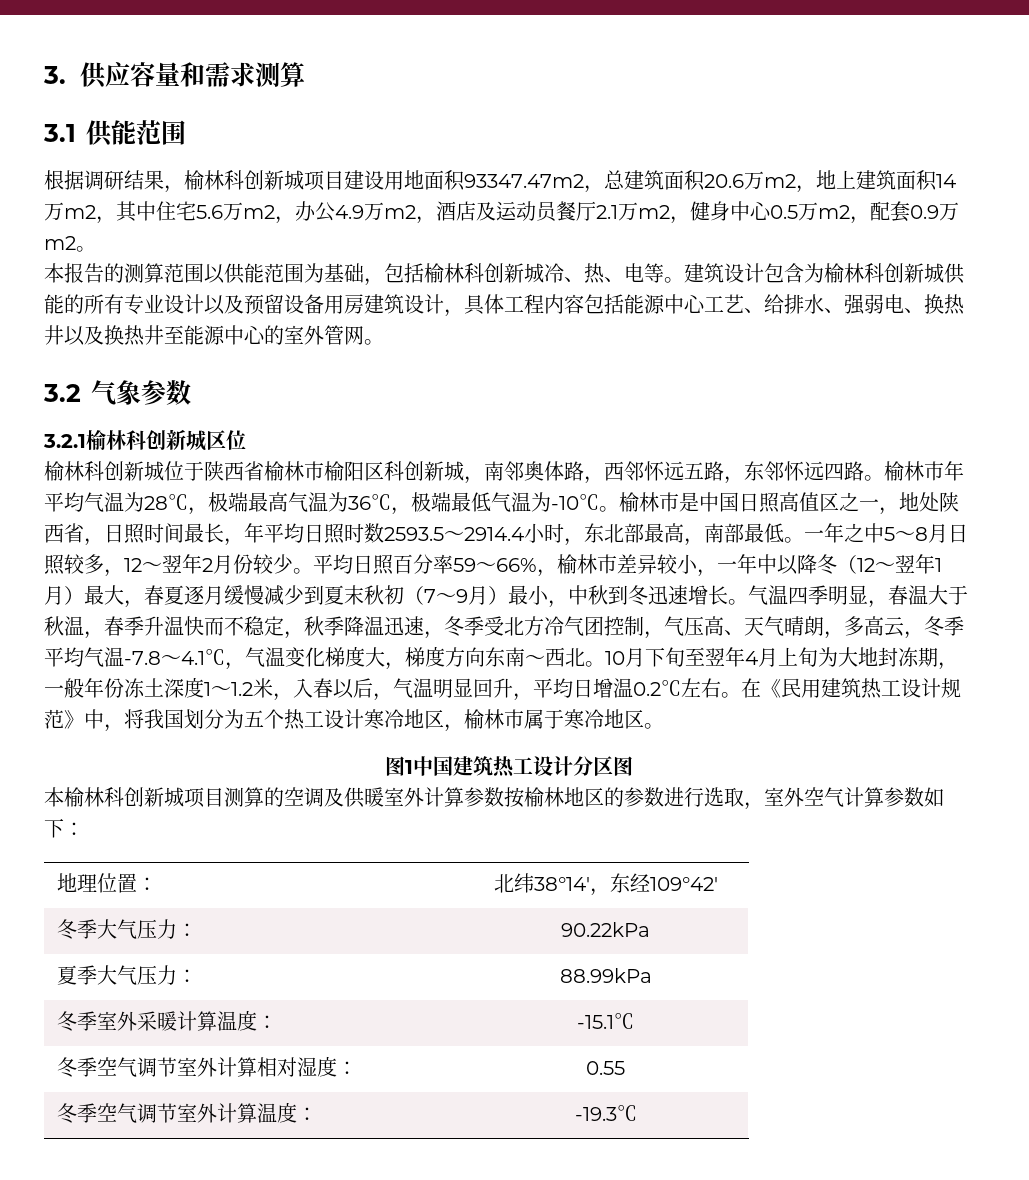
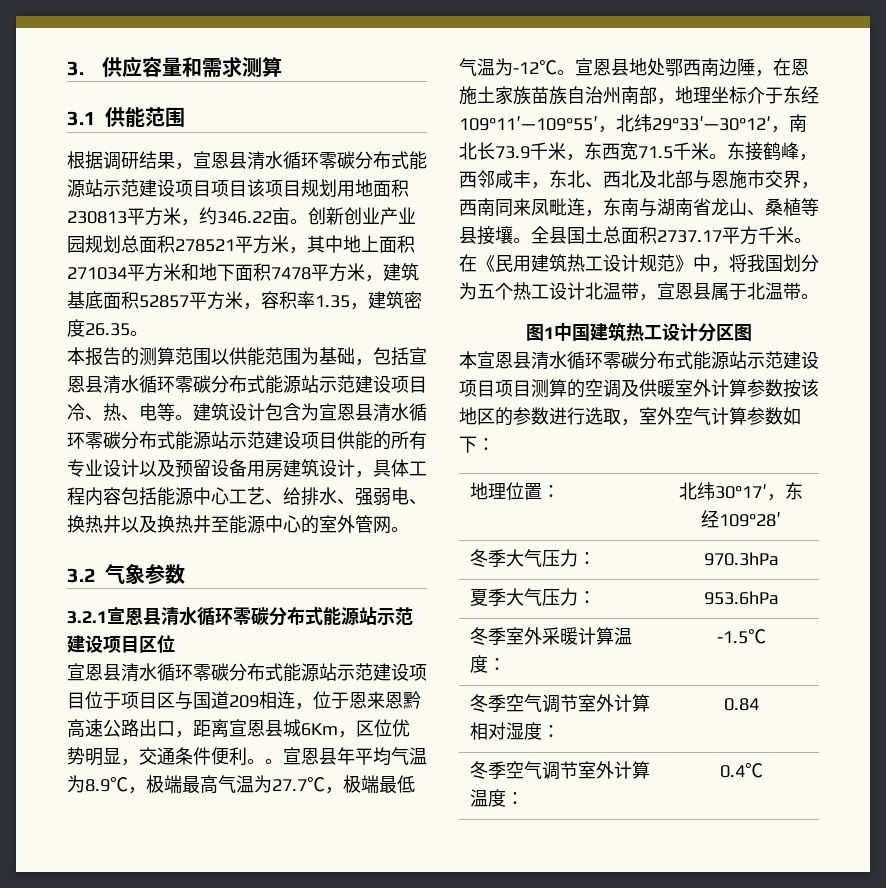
[184,170,956,193] [44,201,959,224] [44,236,76,250] 榆林科创新城项目建设用地面积93347.47m2，总建筑面积20.6万m2，地上建筑面积14万m2，其中住宅5.6万m2，办公4.9万m2，酒店及运动员餐厅2.1万m2，健身中心0.5万m2，配套0.9万m2 -> [193,151,427,170] [67,179,409,198] [67,207,416,226] [67,235,415,254] [67,263,419,282] [67,291,422,310] [67,319,130,337] 宣恩县清水循环零碳分布式能源站示范建设项目项目该项目规划用地面积230813平方米，约346.22亩。创新创业产业园规划总面积278521平方米，其中地上面积271034平方米和地下面积7478平方米，建筑基底面积52857平方米，容积率1.35，建筑密度26.35
[424,263,544,283] 榆林科创新城 -> [409,347,427,365] [67,375,427,394] 宣恩县清水循环零碳分布式能源站示范建设项目
[824,263,944,283] 榆林科创新城 -> [319,403,427,422] [67,431,337,450] 宣恩县清水循环零碳分布式能源站示范建设项目
[86,429,246,451] [44,461,944,484] 榆林科创新城区位 // 榆林科创新城位于陕西省榆林市榆阳区科创新城，南邻奥体路，西邻怀远五路，东邻怀远四路。榆林市 -> [107,607,413,626] [67,635,175,653] [67,663,427,682] [67,691,421,710] [67,719,410,738] [67,747,337,766] 宣恩县清水循环零碳分布式能源站示范建设项目区位 // 宣恩县清水循环零碳分布式能源站示范建设项目位于项目区与国道209相连，位于恩来恩黔高速公路出口，距离宣恩县城6Km，区位优势明显，交通条件便利。。宣恩县
[144,494,188,510] 28℃ -> [85,777,128,792] 8.9℃
[348,494,391,510] 36℃ -> [272,777,325,792] 27.7℃
[551,492,959,515] [44,523,968,546] [44,554,942,577] [44,585,968,608] [44,616,964,639] [44,646,958,670] [44,677,721,701] -10℃。榆林市是中国日照高值区之一，地处陕西省，日照时间最长，年平均日照时数2593.5～2914.4小时，东北部最高，南部最低。一年之中5～8月日照较多，12～翌年2月份较少。平均日照百分率59～66%，榆林市差异较小，一年中以降冬（12～翌年1月）最大，春夏逐月缓慢减少到夏末秋初（7～9月）最小，中秋到冬迅速增长。气温四季明显，春温大于秋温，春季升温快而不稳定，秋季降温迅速，冬季受北方冷气团控制，气压高、天气晴朗，多高云，冬季平均气温-7.8～4.1℃，气温变化梯度大，梯度方向东南～西北。10月下旬至翌年4月上旬为大地封冻期，一般年份冻土深度1～1.2米，入春以后，气温明显回升，平均日增温0.2℃左右 -> [513,58,809,77] [459,86,819,105] [459,114,807,133] [459,142,817,161] [459,170,819,189] [459,197,819,217] [459,226,794,245] -12℃。宣恩县地处鄂西南边陲，在恩施土家族苗族自治州南部，地理坐标介于东经109°11′—109°55′，北纬29°33′—30°12′，南北长73.9千米，东西宽71.5千米。东接鹤峰，西邻咸丰，东北、西北及北部与恩施市交界，西南同来凤毗连，东南与湖南省龙山、桑植等县接壤。全县国土总面积2737.17平方千米
[364,709,644,732] 寒冷地区，榆林市属于寒冷地区 -> [585,282,801,301] 北温带，宣恩县属于北温带
[64,787,184,807] 榆林科创新城 -> [477,351,819,370] [459,380,495,397] 宣恩县清水循环零碳分布式能源站示范建设项目
[524,787,564,807] 榆林 -> [801,379,819,397] 该
[533,873,718,896] 38°14′，东经109°42′ -> [715,482,803,501] [701,510,781,528] 30°17′，东经109°28′
[561,922,650,937] 90.22kPa -> [703,552,779,566] 970.3hPa
[559,968,652,983] 88.99kPa -> [703,591,779,605] 953.6hPa
[577,1013,634,1029] -15.1℃ -> [716,629,766,644] -1.5℃
[586,1061,625,1075] 0.55 -> [723,698,759,711] 0.84
[574,1105,637,1121] -19.3℃ -> [719,763,763,778] 0.4℃

